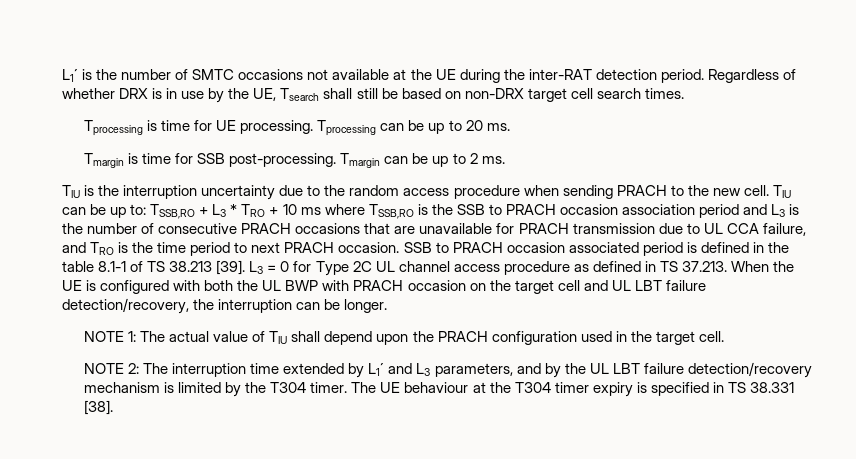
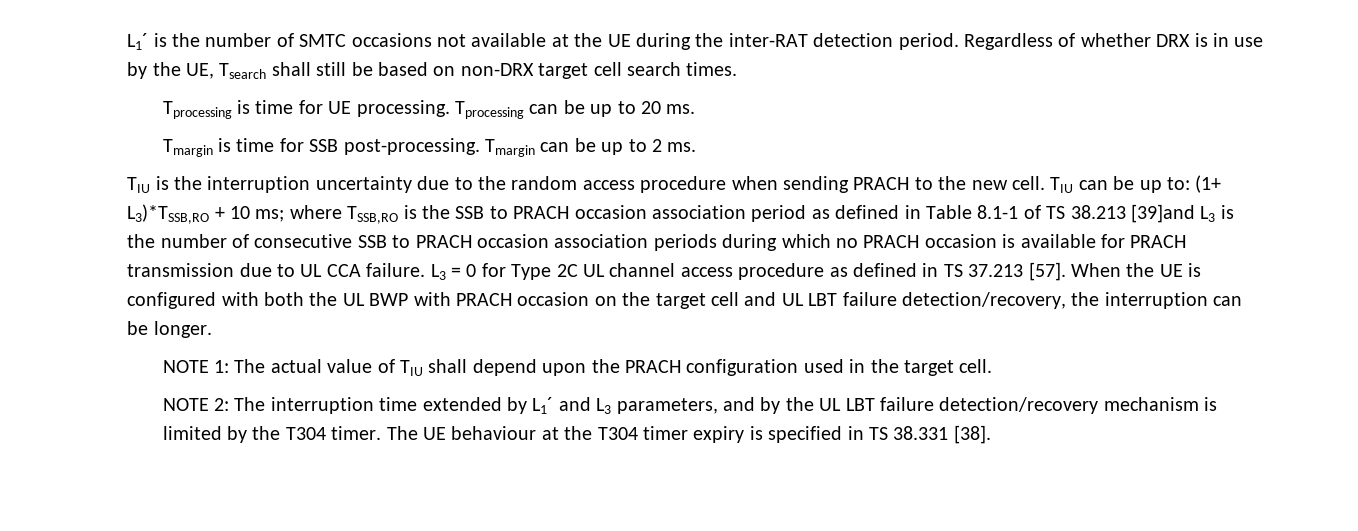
[150,204,266,219] TSSB,RO + L3 * TRO -> [1195,175,1222,193] [127,204,210,224] (1+ L3)*TSSB,RO
[300,207,321,215] ms -> [255,209,285,222] ms;
[743,204,768,215] and -> [811,204,1196,223] as defined in Table 8.1-1 of TS 38.213 [39]and
[241,223,493,234] PRACH occasions that are unavailable -> [357,234,1096,251] SSB to PRACH occasion association periods during which no PRACH occasion is available
[762,223,806,236] [62,242,789,256] [62,260,246,275] failure, and TRO is the time period to next PRACH occasion. SSB to PRACH occasion associated period is defined in the table 8.1-1 of TS 38.213 [39]. -> [366,263,426,277] failure.
[682,261,728,272] 37.213. -> [968,262,1066,281] 37.213 [57].

